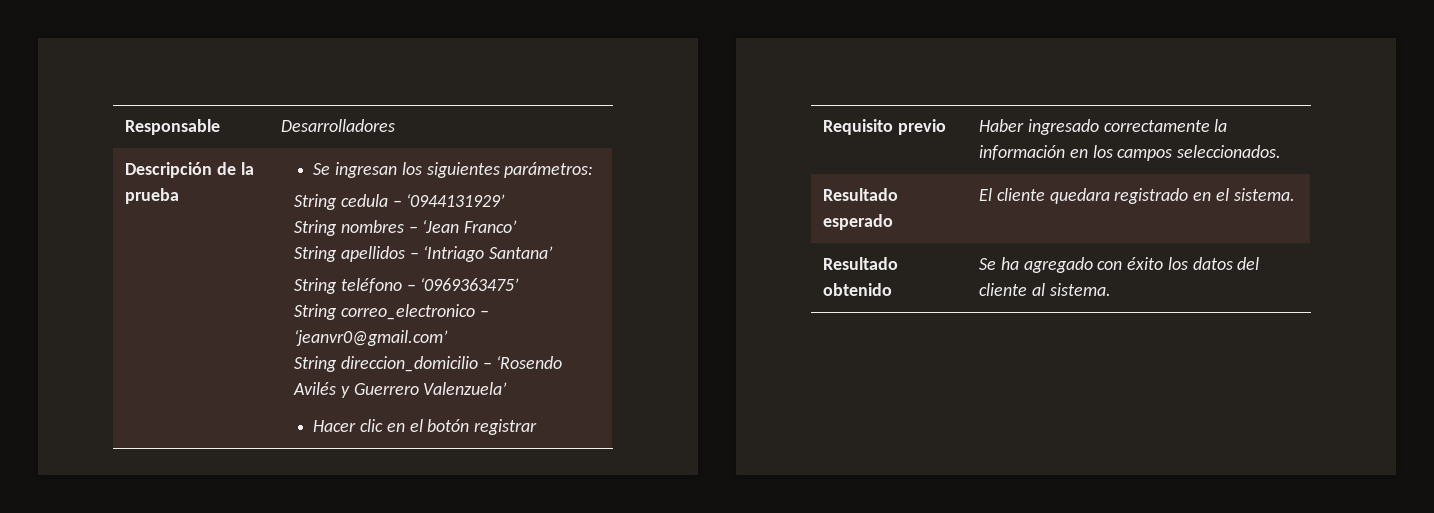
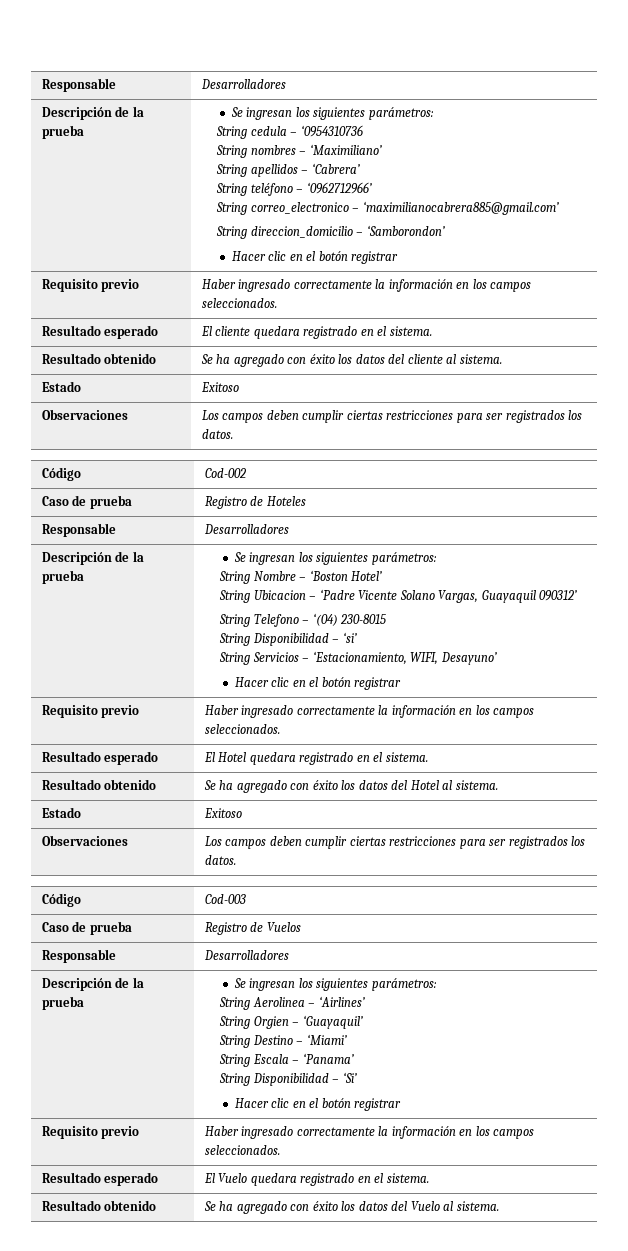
[406,194,506,207] ‘0944131929’ -> [300,125,363,137] ‘0954310736
[422,220,518,233] ‘Jean Franco’ -> [309,144,382,155] ‘Maximiliano’
[423,246,554,262] ‘Intriago Santana’ -> [311,163,360,174] ‘Cabrera’
[420,278,520,291] ‘0969363475’ -> [306,182,372,194] ‘0962712966’
[294,330,449,346] ‘jeanvr0@gmail.com’ -> [362,201,559,215] ‘maximilianocabrera885@gmail.com’
[496,356,563,369] [293,382,508,398] ‘Rosendo Avilés y Guerrero Valenzuela’ -> [366,225,445,236] ‘Samborondon’
(1111, 289) none -> [41,381,81,392] [200,382,239,392] [41,409,128,420] [201,410,583,423] [201,429,233,439] [41,467,81,481] [204,468,246,478] [41,495,132,509] [204,496,306,509] [41,523,116,537] [203,524,289,534] [41,551,144,565] [41,570,84,584] [233,552,437,565] [219,570,383,584] [219,589,578,603] [219,613,387,627] [219,632,357,646] [219,651,497,665] [234,677,402,690] [41,705,140,718] [204,705,535,718] [204,724,280,734] [41,751,159,765] [203,752,428,765] [41,779,157,790] [203,780,498,793] [41,807,81,818] [203,808,242,818] [41,835,128,846] [204,836,586,849] [204,855,236,865] [41,893,81,907] [204,894,246,904] [41,921,132,935] [204,922,301,935] [41,949,116,963] [203,950,289,960] [41,977,144,991] [41,996,84,1010] [233,978,437,991] [219,996,365,1010] [219,1015,363,1029] [219,1034,347,1048] [219,1053,354,1067] [219,1072,357,1086] [234,1098,402,1111] [41,1126,140,1139] [204,1126,535,1139] [204,1145,280,1155] [41,1172,159,1186] [203,1173,429,1186] [41,1200,157,1211] [203,1201,499,1214] // Estado | Exitoso // Observaciones | Los campos deben cumplir ciertas restricciones para ser registrados los datos. // Código | Cod-002 // Caso de prueba | Registro de Hoteles // Responsable | Desarrolladores // Descripción de la prueba | Se ingresan los siguientes parámetros: // String Nombre – ‘Boston Hotel’ // String Ubicacion – ‘Padre Vicente Solano Vargas, Guayaquil 090312’ // String Telefono – ‘(04) 230-8015 // String Disponibilidad – ‘si’ // String Servicios – ‘Estacionamiento, WIFI, Desayuno’ // Hacer clic en el botón registrar // Requisito previo | Haber ingresado correctamente la información en los campos seleccionados. // Resultado esperado | El Hotel quedara registrado en el sistema. // Resultado obtenido | Se ha agregado con éxito los datos del Hotel al sistema. // Estado | Exitoso // Observaciones | Los campos deben cumplir ciertas restricciones para ser registrados los datos. // Código | Cod-003 // Caso de prueba | Registro de Vuelos // Responsable | Desarrolladores // Descripción de la prueba | Se ingresan los siguientes parámetros: // String Aerolinea – ‘Airlines’ // String Orgien – ‘Guayaquil’ // String Destino – ‘Miami’ // String Escala – ‘Panama’ // String Disponibilidad – ‘Si’ // Hacer clic en el botón registrar // Requisito previo | Haber ingresado correctamente la información en los campos seleccionados. // Resultado esperado | El Vuelo quedara registrado en el sistema. // Resultado obtenido | Se ha agregado con éxito los datos del Vuelo al sistema.

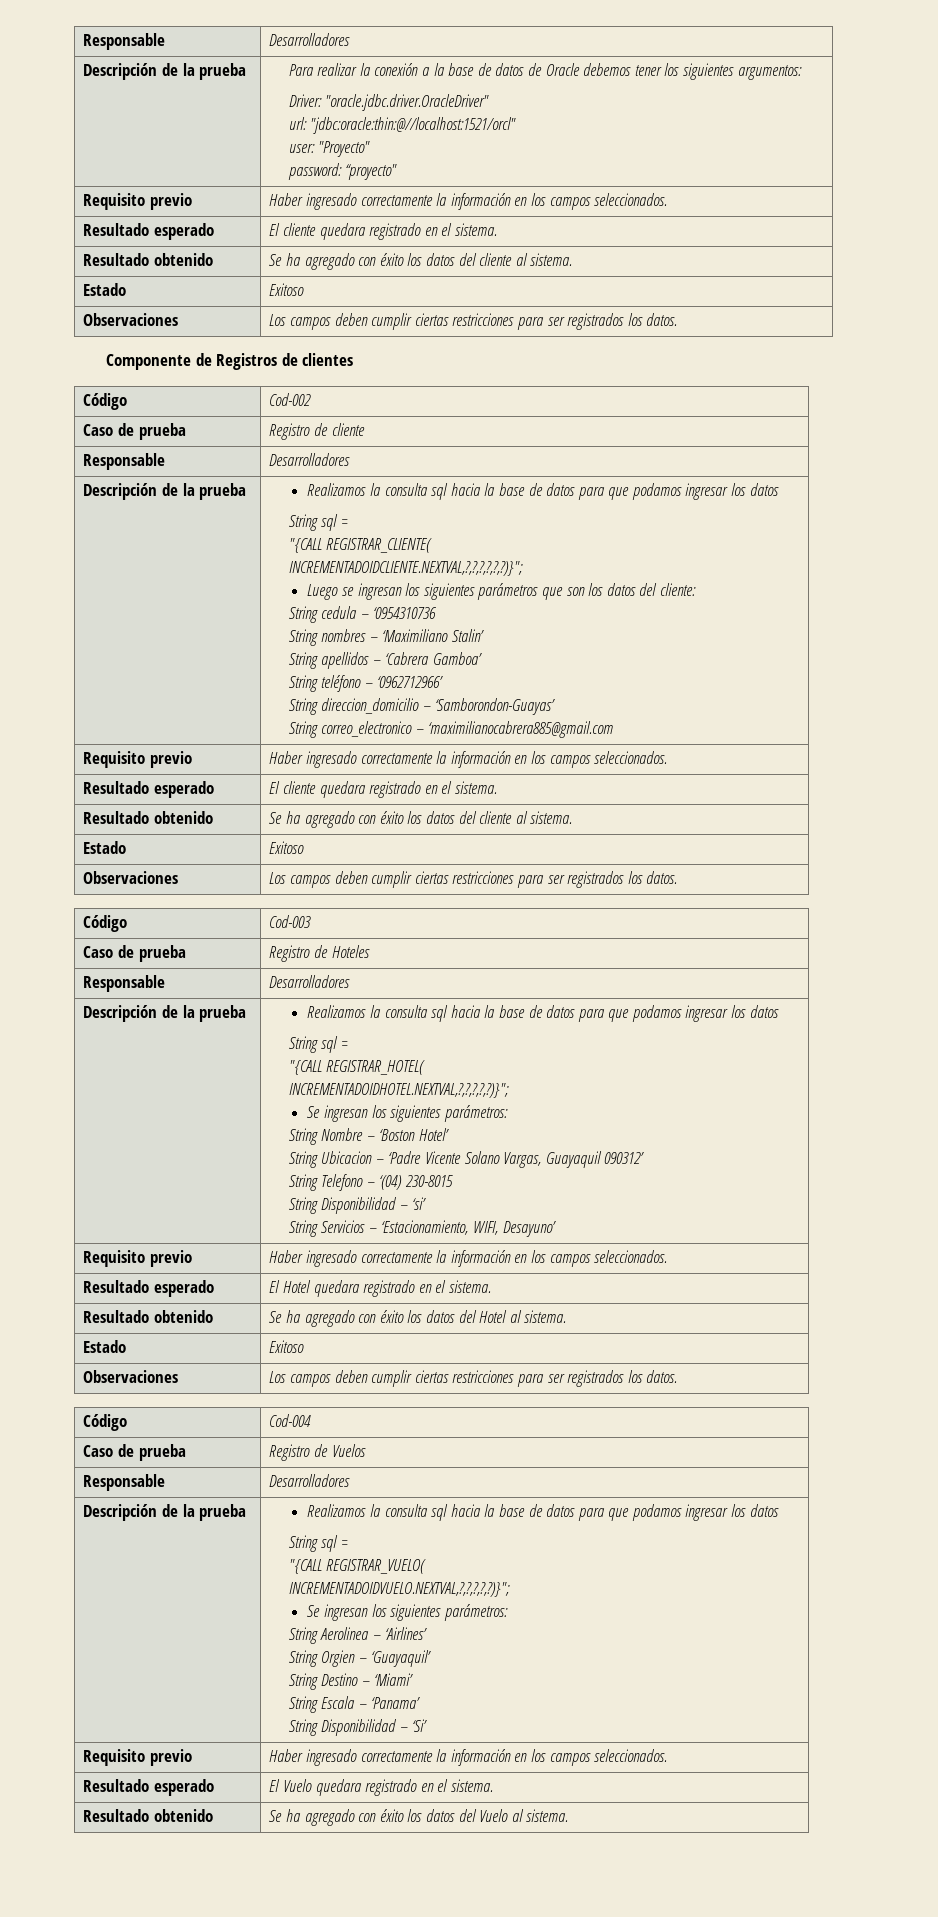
[41,78,116,92] [200,79,286,89] [41,106,144,120] [41,125,84,139] [230,107,434,120] Responsable | Desarrolladores // Descripción de la prueba | Se ingresan los siguientes parámetros: -> [83,33,166,50] [269,33,351,46] [83,63,247,80] [288,63,802,80] [288,94,490,111] [288,117,517,134] [288,141,371,157] [287,163,398,180] [83,193,193,210] [269,193,668,210] [83,223,215,240] [269,223,498,240] [83,253,214,266] [269,253,573,270] [83,283,127,296] [269,283,305,296] [83,313,179,326] [269,313,678,330] [106,353,354,370] [83,393,128,410] [269,393,312,406] [83,423,186,440] [269,423,365,440] [83,453,166,470] [269,453,351,466] [83,483,247,500] [307,483,779,500] [288,514,348,531] [288,538,433,553] [288,561,523,576] [307,583,696,600] Responsable | Desarrolladores // Descripción de la prueba | Para realizar la conexión a la base de datos de Oracle debemos tener los siguientes argumentos: // Driver: "oracle.jdbc.driver.OracleDriver" // url: "jdbc:oracle:thin:@//localhost:1521/orcl" // user: "Proyecto" // password: “proyecto" // Requisito previo | Haber ingresado correctamente la información en los campos seleccionados. // Resultado esperado | El cliente quedara registrado en el sistema. // Resultado obtenido | Se ha agregado con éxito los datos del cliente al sistema. // Estado | Exitoso // Observaciones | Los campos deben cumplir ciertas restricciones para ser registrados los datos. // Componente de Registros de clientes // Código | Cod-002 // Caso de prueba | Registro de cliente // Responsable | Desarrolladores // Descripción de la prueba | Realizamos la consulta sql hacia la base de datos para que podamos ingresar los datos // String sql = // "{CALL REGISTRAR_CLIENTE( // INCREMENTADOIDCLIENTE.NEXTVAL,?,?,?,?,?,?)}"; // Luego se ingresan los siguientes parámetros que son los datos del cliente:
[309,144,382,155] ‘Maximiliano’ -> [382,629,485,642] ‘Maximiliano Stalin’
[311,163,360,174] ‘Cabrera’ -> [385,652,483,665] ‘Cabrera Gamboa’
(372, 188) none -> [288,698,556,715] // String direccion_domicilio – ‘Samborondon-Guayas’
[362,201,559,215] [216,225,445,239] [231,251,399,264] ‘maximilianocabrera885@gmail.com’ // String direccion_domicilio – ‘Samborondon’ // Hacer clic en el botón registrar -> [428,721,614,738] ‘maximilianocabrera885@gmail.com
[204,468,246,478] Cod-002 -> [269,915,312,928] Cod-003
(84, 577) none -> [307,1005,779,1022] [288,1036,348,1053] [288,1060,426,1075] [288,1083,509,1098] Realizamos la consulta sql hacia la base de datos para que podamos ingresar los datos // String sql = // "{CALL REGISTRAR_HOTEL( // INCREMENTADOIDHOTEL.NEXTVAL,?,?,?,?,?)}"; //
[234,677,402,690] // Hacer clic en el botón registrar -> (556, 1229) none
[204,894,246,904] Cod-003 -> [269,1414,312,1427] Cod-004
(84, 1003) none -> [307,1504,779,1521] [288,1535,348,1552] [288,1559,427,1574] [288,1582,510,1597] Realizamos la consulta sql hacia la base de datos para que podamos ingresar los datos // String sql = // "{CALL REGISTRAR_VUELO( // INCREMENTADOIDVUELO.NEXTVAL,?,?,?,?,?)}"; //
[234,1098,402,1111] // Hacer clic en el botón registrar -> (428, 1725) none

